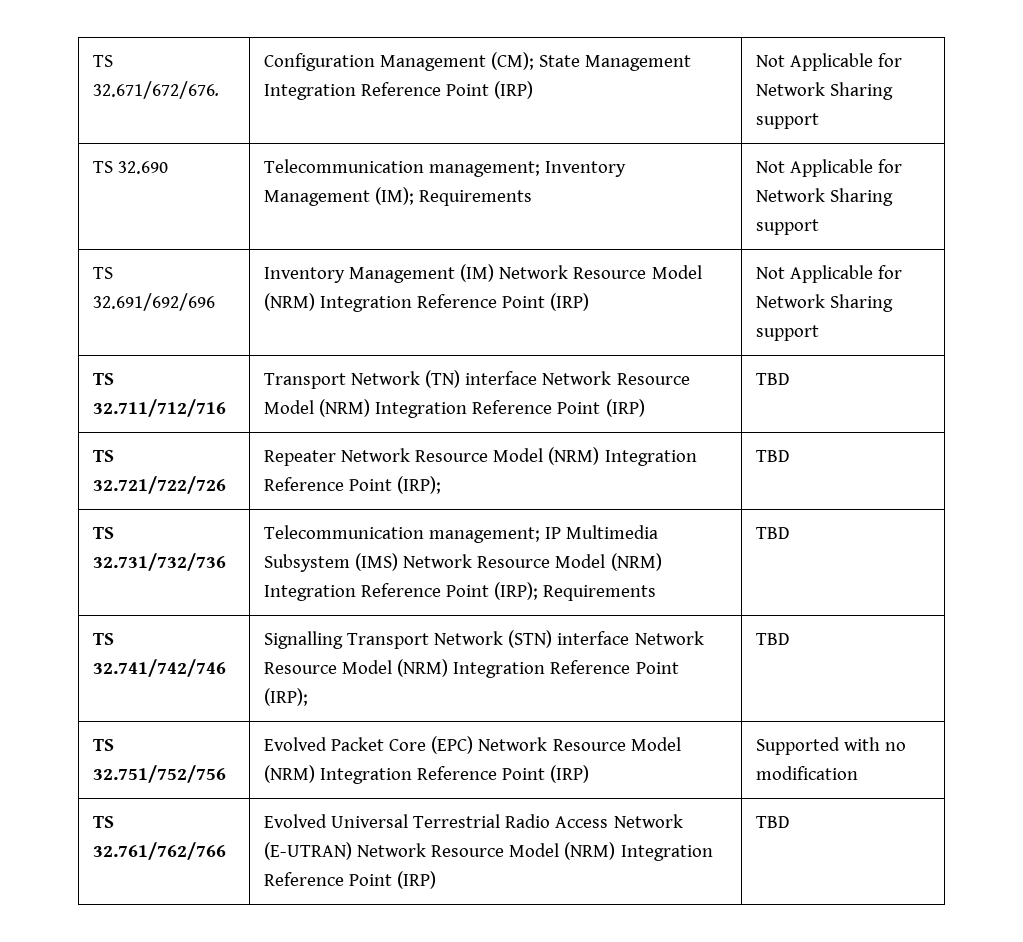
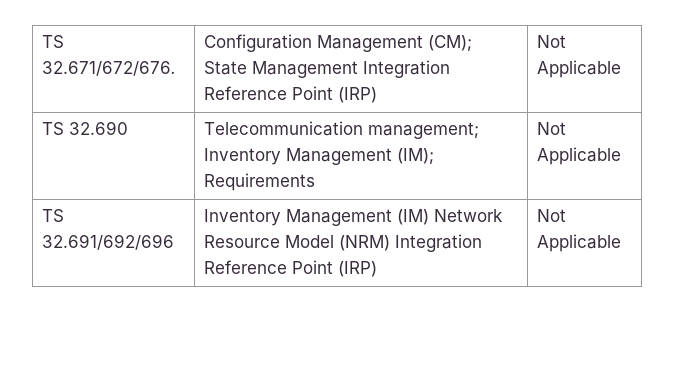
[878,53,903,67] [755,82,894,100] [755,113,819,129] for Network Sharing support -> (622, 69) none
[878,159,903,173] [755,188,894,206] [755,219,819,235] for Network Sharing support -> (622, 156) none
[878,265,903,279] [755,294,894,312] [755,325,819,341] [92,373,114,385] [92,399,226,417] [263,370,690,389] [263,399,645,418] [755,373,790,385] [92,450,114,462] [92,476,226,494] [263,447,697,466] [263,476,442,494] [755,450,790,462] [92,527,114,539] [92,553,226,571] [263,525,659,543] [263,553,662,572] [263,582,657,601] [755,527,790,539] [92,633,114,645] [92,659,226,677] [263,630,704,649] [263,659,679,678] [263,688,308,706] [755,633,790,645] [92,739,114,751] [92,765,226,783] [263,736,681,754] [263,765,590,784] [755,737,907,755] [755,766,858,780] [92,816,114,828] [92,842,226,860] [263,814,683,828] [263,842,713,861] [263,871,437,889] [755,816,790,828] for Network Sharing support // TS 32.711/712/716 | Transport Network (TN) interface Network Resource Model (NRM) Integration Reference Point (IRP) | TBD // TS 32.721/722/726 | Repeater Network Resource Model (NRM) Integration Reference Point (IRP); | TBD // TS 32.731/732/736 | Telecommunication management; IP Multimedia Subsystem (IMS) Network Resource Model (NRM) Integration Reference Point (IRP); Requirements | TBD // TS 32.741/742/746 | Signalling Transport Network (STN) interface Network Resource Model (NRM) Integration Reference Point (IRP); | TBD // TS 32.751/752/756 | Evolved Packet Core (EPC) Network Resource Model (NRM) Integration Reference Point (IRP) | Supported with no modification // TS 32.761/762/766 | Evolved Universal Terrestrial Radio Access Network (E-UTRAN) Network Resource Model (NRM) Integration Reference Point (IRP) | TBD -> (622, 243) none

